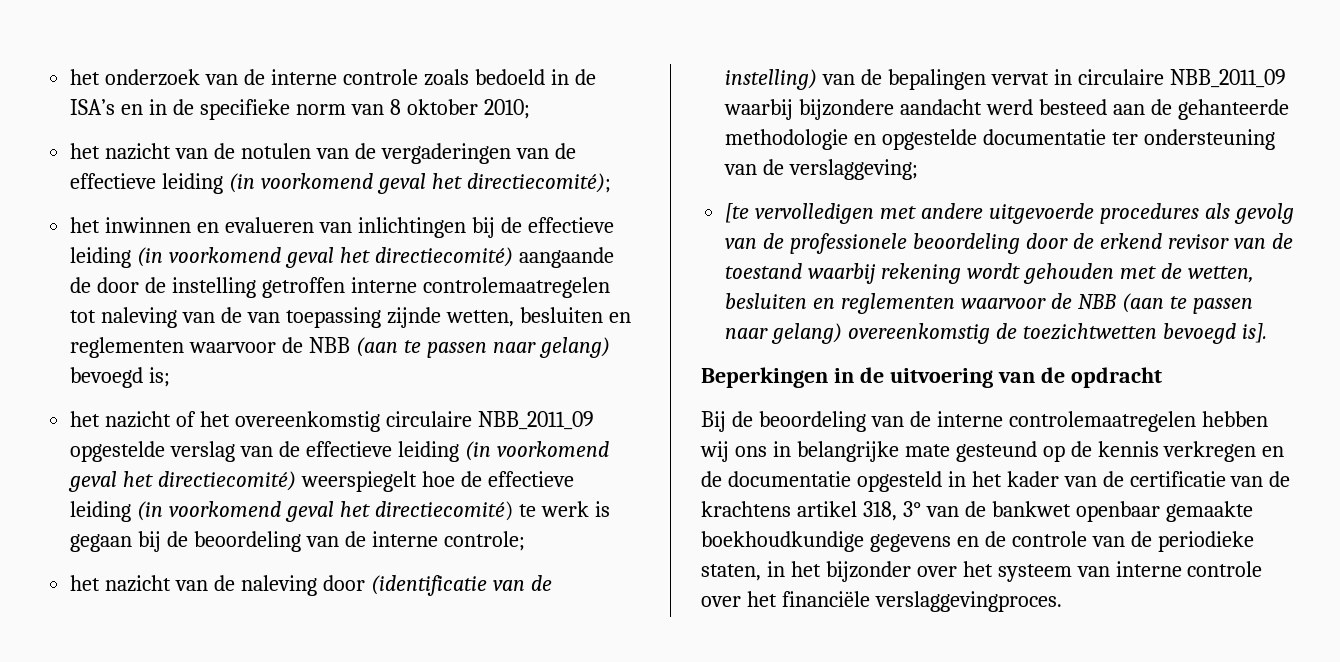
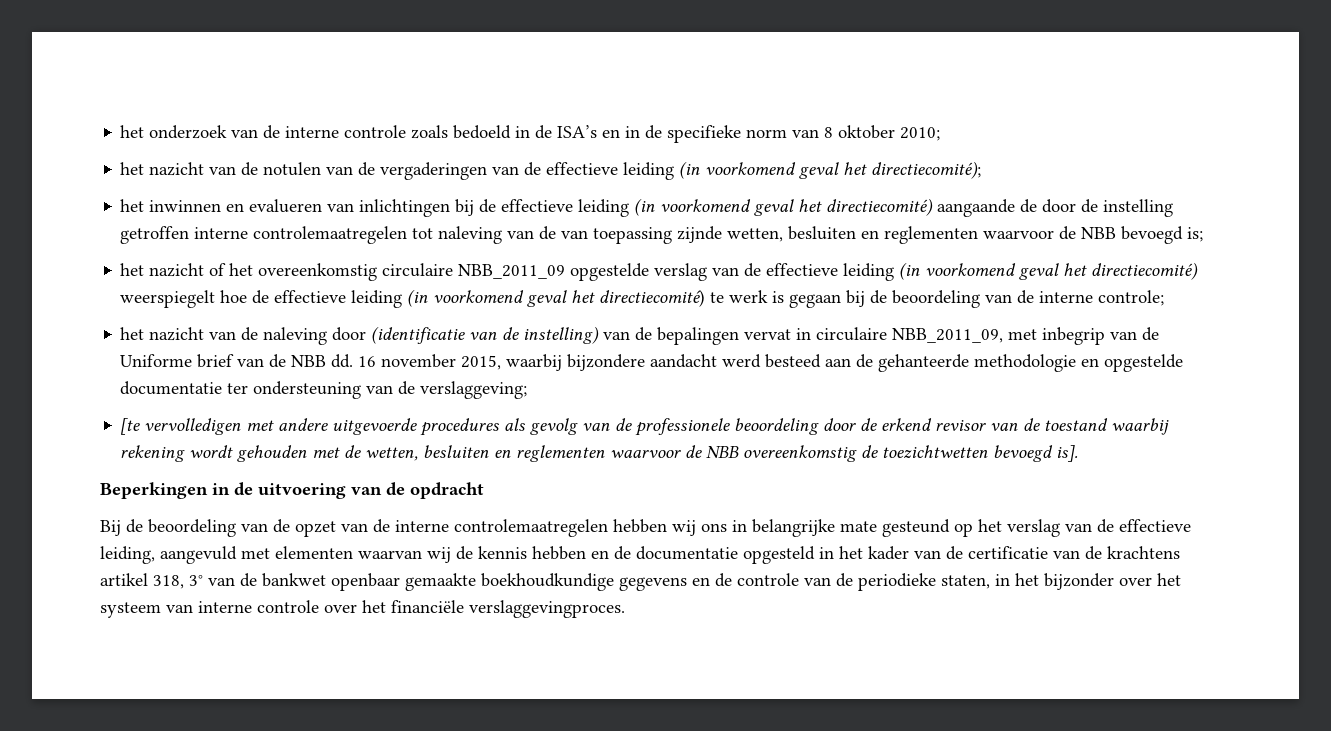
[355,337,610,358] (aan te passen naar gelang) -> (1117, 233) none
[1169,69,1286,88] NBB_2011_09 -> [892,327,1160,345] [120,354,502,370] NBB_2011_09, met inbegrip van de Uniforme brief van de NBB dd. 16 november 2015,
[1121,293,1253,314] [725,323,843,344] (aan te passen naar gelang) -> (740, 452) none
(931, 419) none -> [295,519,390,537] opzet van de
(1065, 453) none -> [978,519,1191,537] [100,546,451,564] het verslag van de effectieve leiding, aangevuld met elementen waarvan wij
[1163,441,1257,462] verkregen -> [532,546,586,560] hebben

